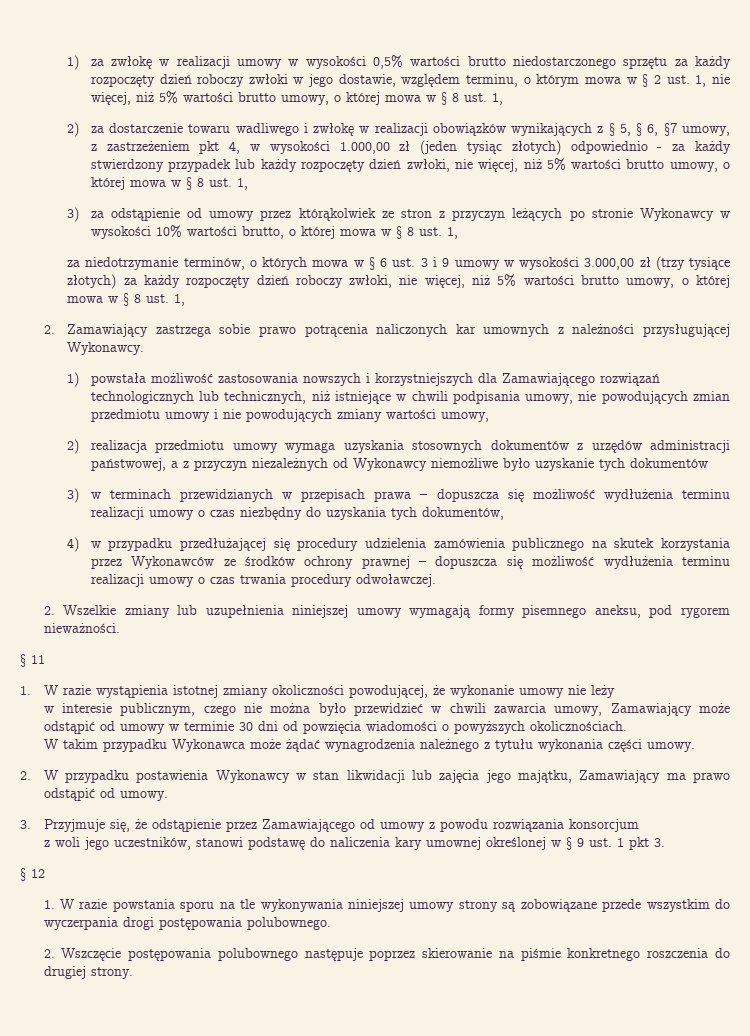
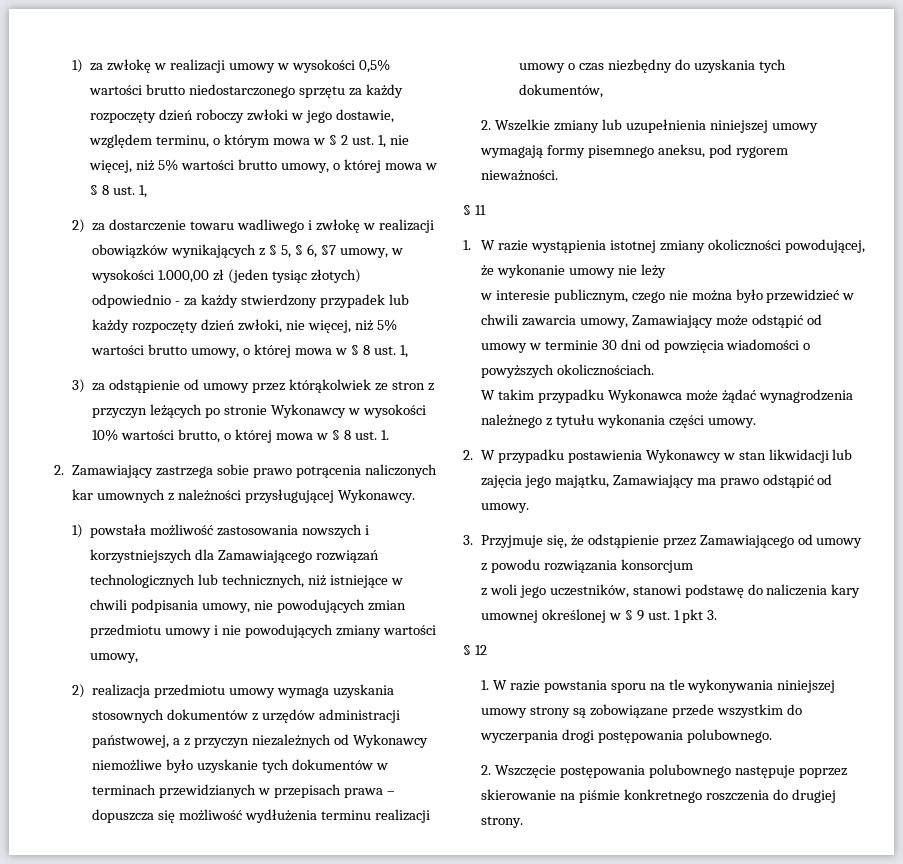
[90,141,241,154] z zastrzeżeniem pkt 4, -> (388, 253) none
[446,227,458,239] [67,256,730,271] [67,274,730,289] [67,293,186,306] 1, // za niedotrzymanie terminów, o których mowa w § 6 ust. 3 i 9 umowy w wysokości 3.000,00 zł (trzy tysiące złotych) za każdy rozpoczęty dzień roboczy zwłoki, nie więcej, niż 5% wartości brutto umowy, o której mowa w § 8 ust. 1, -> [380,430,389,440] 1.
[67,488,80,503] // 3) -> (374, 764) none
[67,537,730,552] [90,556,730,569] [90,574,436,587] // 4) w przypadku przedłużającej się procedury udzielenia zamówienia publicznego na skutek korzystania przez Wykonawców ze środków ochrony prawnej – dopuszcza się możliwość wydłużenia terminu realizacji umowy o czas trwania procedury odwoławczej. -> (604, 91) none

